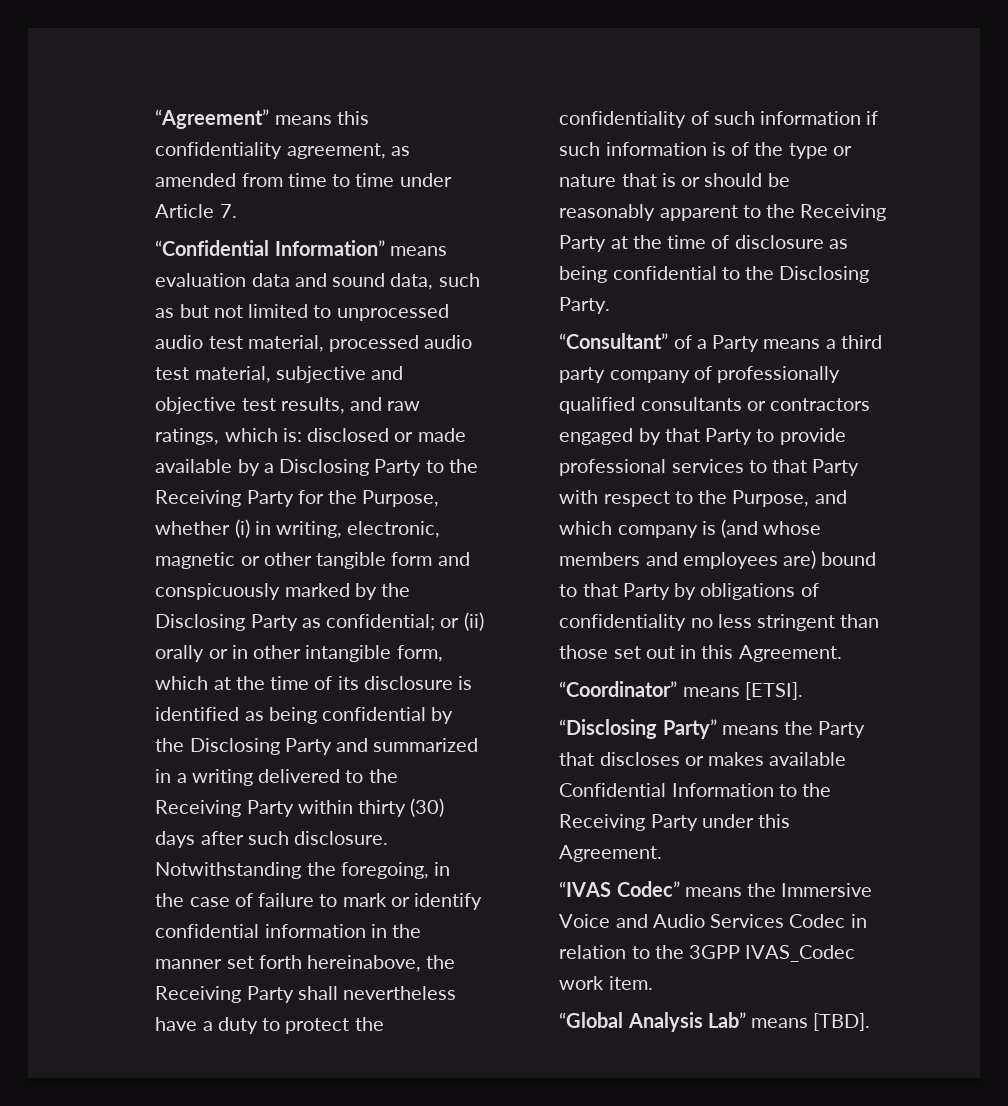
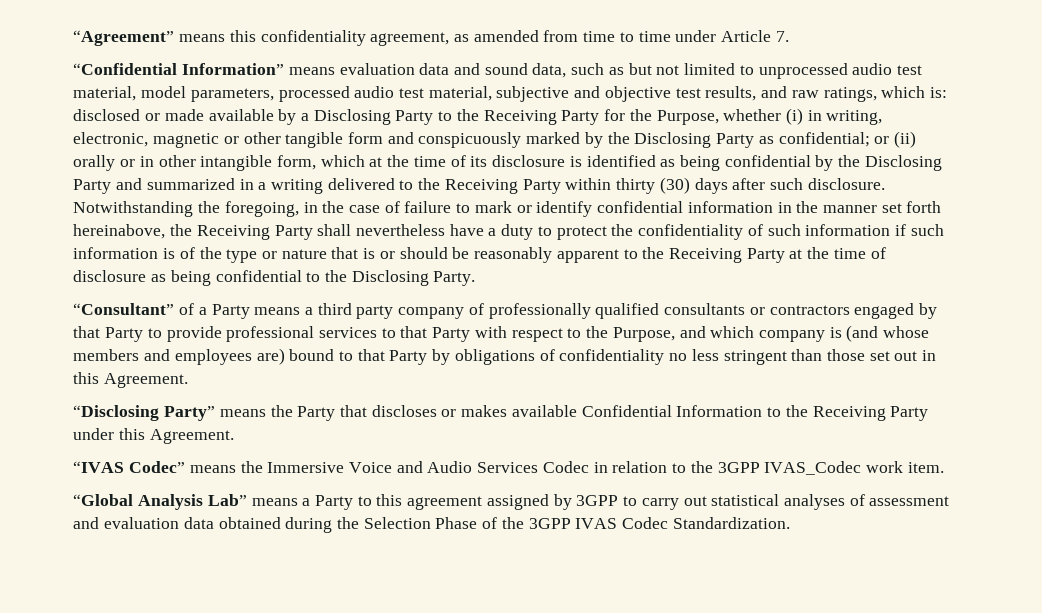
(324, 343) none -> [141,86,274,102] model parameters,
[559,681,803,700] // “Coordinator” means [ETSI]. -> (189, 380) none
[813,1013,871,1031] [TBD]. -> [302,494,950,510] [73,517,790,533] a Party to this agreement assigned by 3GPP to carry out statistical analyses of assessment and evaluation data obtained during the Selection Phase of the 3GPP IVAS Codec Standardization.

